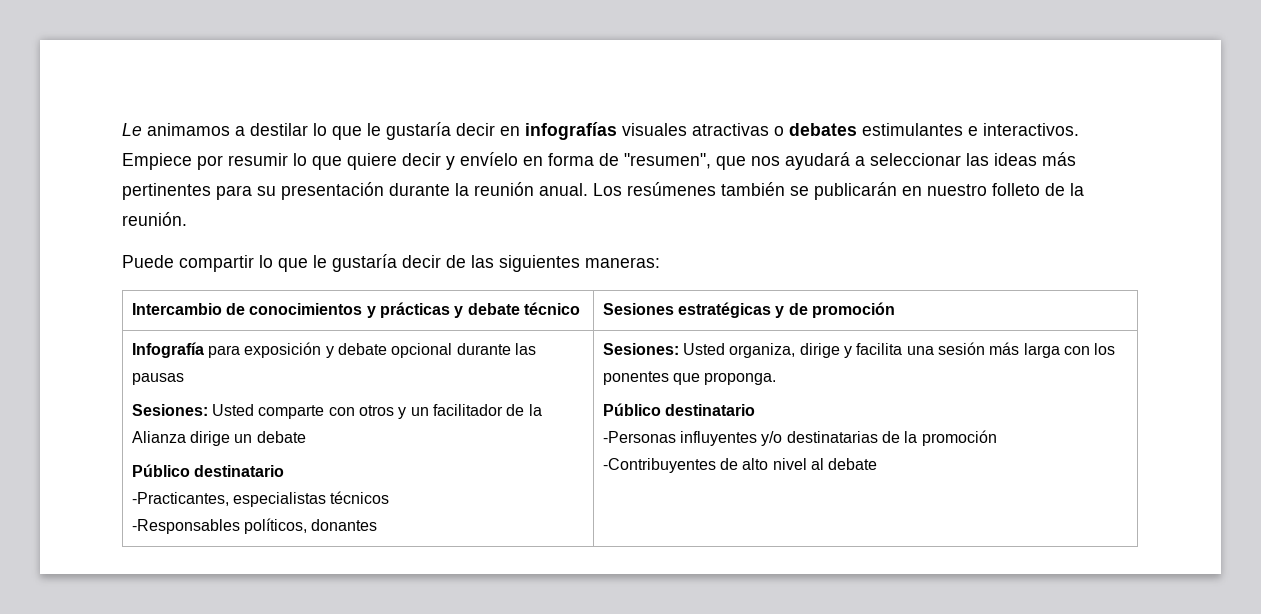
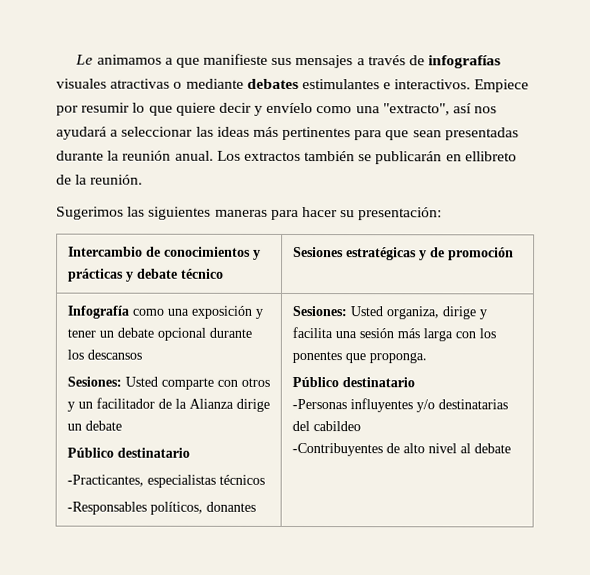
[250,122,520,140] destilar lo que le gustaría decir en -> [175,53,425,69] que manifieste sus mensajes a través de
(784, 131) none -> [185,78,244,89] mediante
[523,153,746,170] en forma de "resumen", que -> [316,103,473,116] como una "extracto", así
[257,182,384,200] su presentación -> [385,127,519,141] que sean presentadas
[627,182,716,196] resúmenes -> [243,151,301,162] extractos
[927,183,1040,196] nuestro folleto -> [464,151,517,162] ellibreto
[122,254,660,272] Puede compartir lo que le gustaría decir de las siguientes maneras: -> [56,206,443,221] Sugerimos las siguientes maneras para hacer su presentación:
[208,342,334,358] para exposición y -> [131,305,263,319] [66,328,114,338] como una exposición y tener un
[514,343,536,355] [131,373,184,385] las pausas -> [66,349,142,360] los descansos
[882,430,997,446] de la promoción -> [291,420,361,432] del cabildeo

